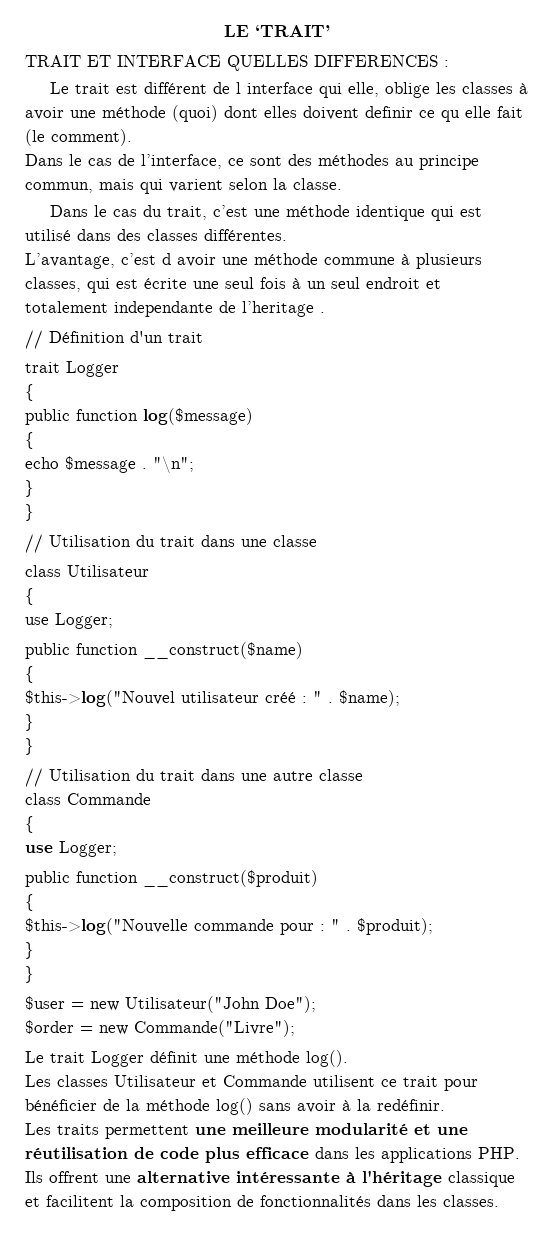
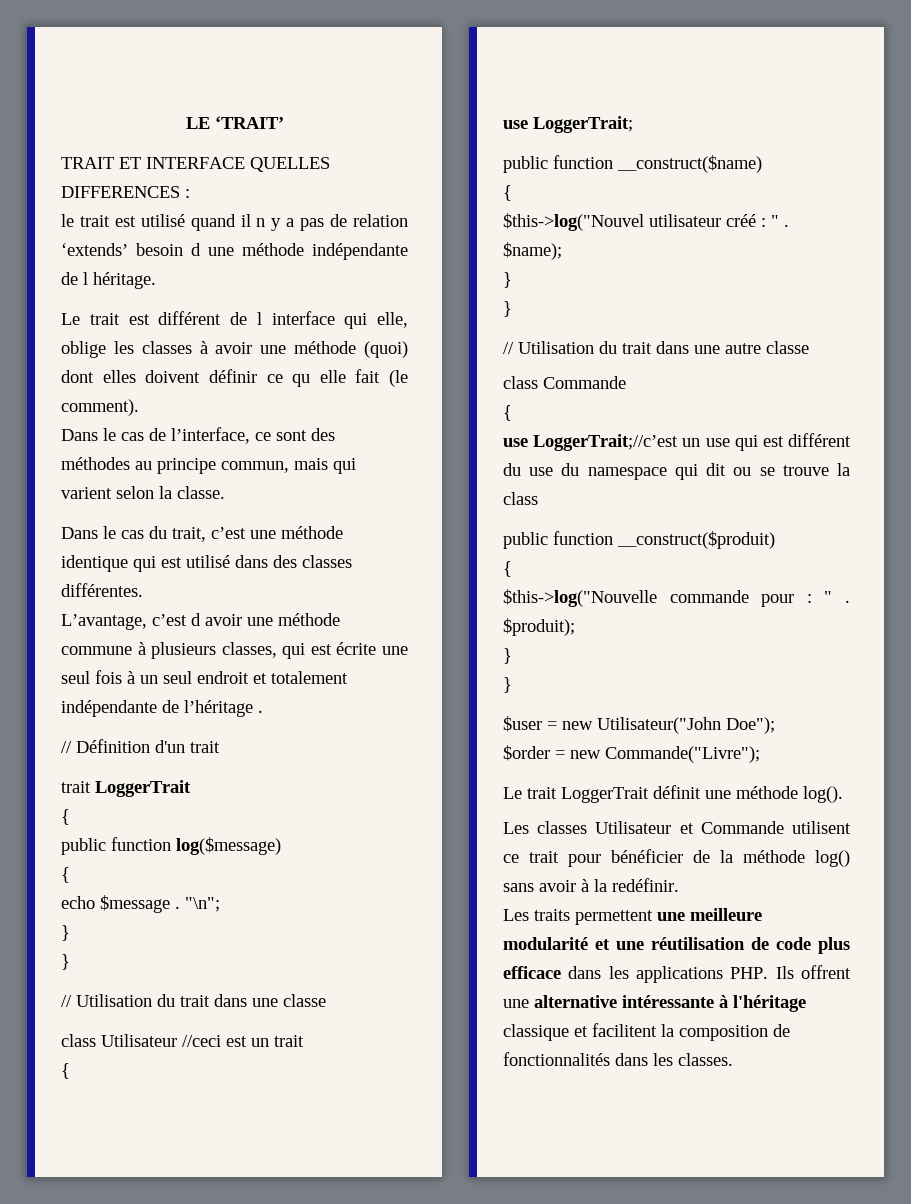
(449, 63) none -> [61,214,408,231] [61,243,408,260] [61,272,156,289] // le trait est utilisé quand il n y a pas de relation ‘extends’ besoin d une méthode indépendante de l héritage.
[365,106,413,118] definir -> [208,369,257,383] définir
[114,301,314,317] independante de l’heritage -> [61,700,253,717] indépendante de l’héritage
[66,361,119,377] Logger -> [95,780,191,797] LoggerTrait
[25,588,34,605] [25,613,113,629] // { // use Logger; -> [182,1035,304,1047] [61,1063,70,1079] [503,116,633,133] //ceci est un trait // { // use LoggerTrait;
[59,841,117,857] Logger; -> [533,433,851,451] [503,463,850,480] [503,492,538,505] LoggerTrait;//c’est un use qui est différent du use du namespace qui dit ou se trouve la class
[91,1051,144,1067] Logger -> [561,787,649,803] LoggerTrait

